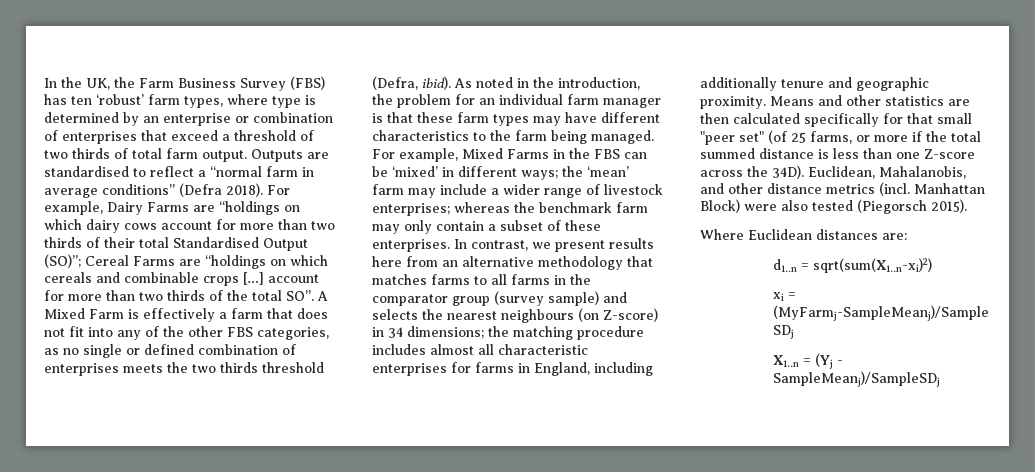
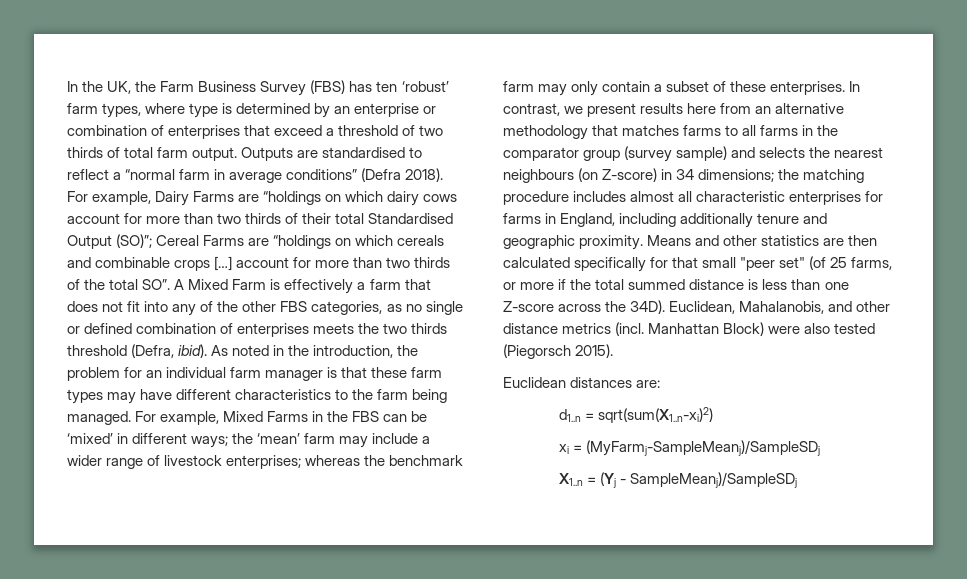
[700,229,744,240] Where -> (614, 351) none

